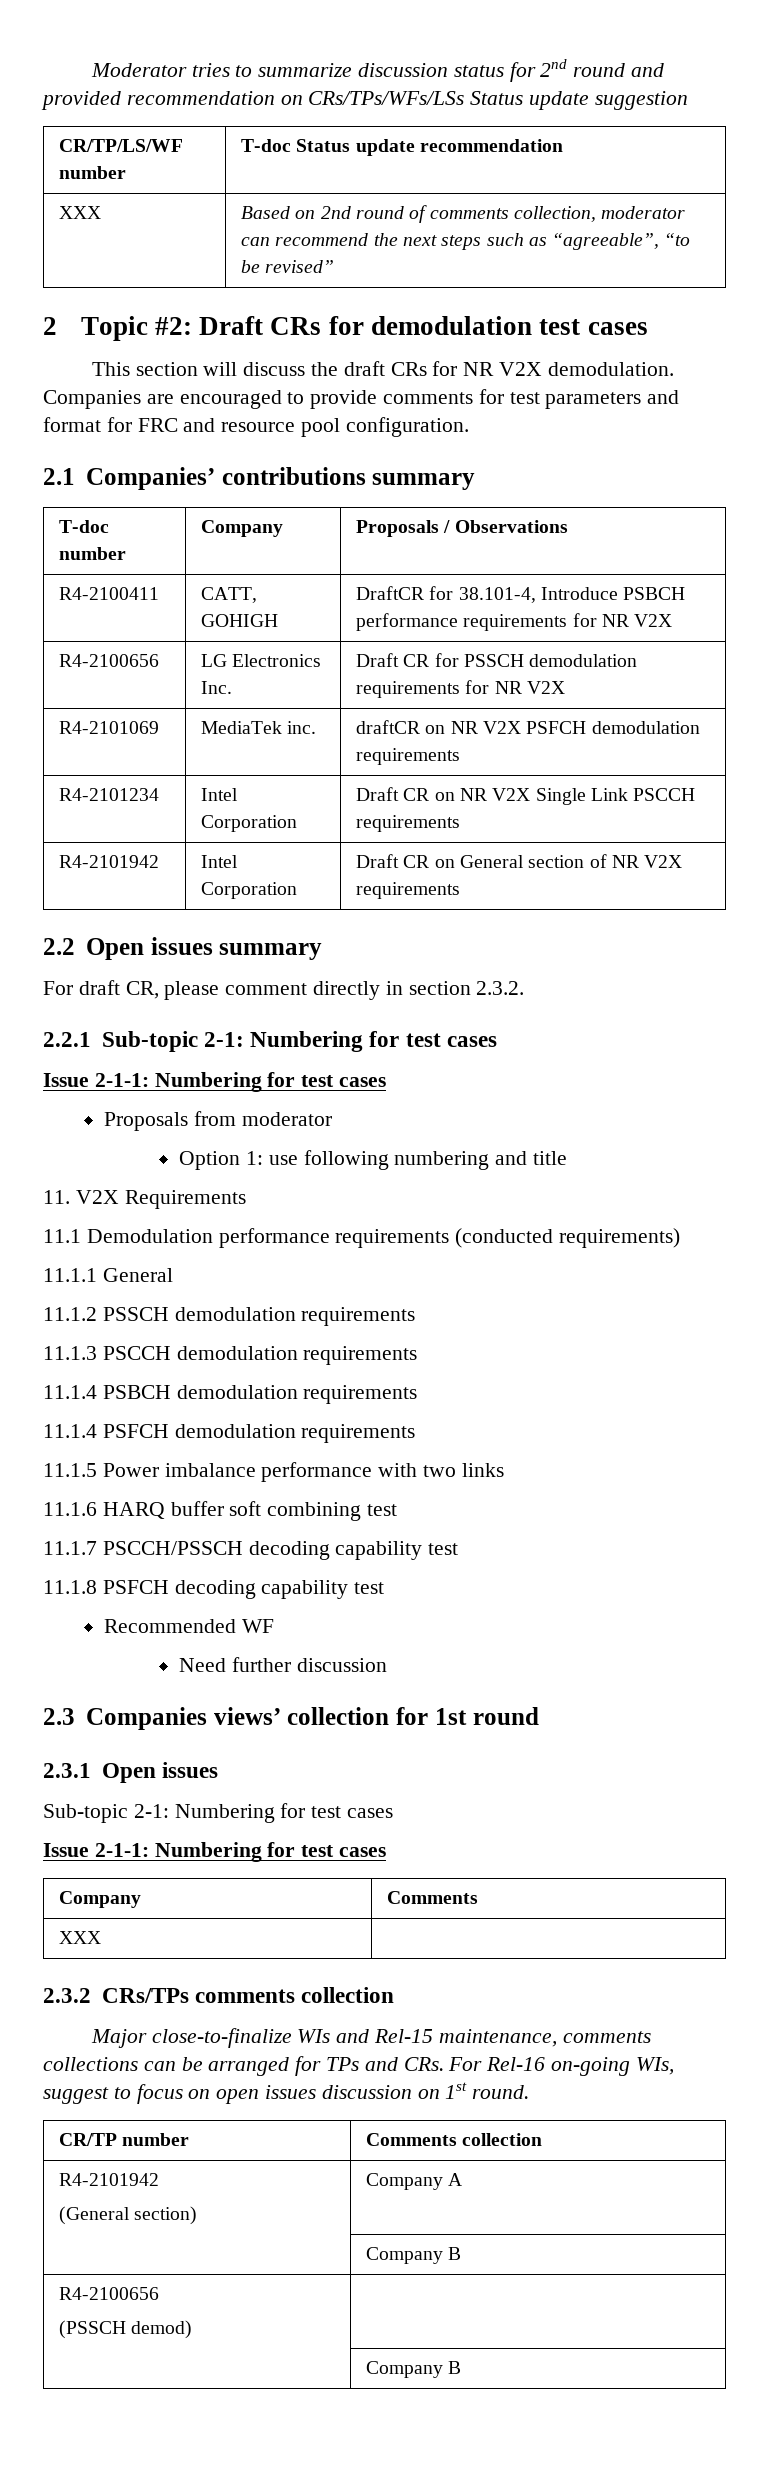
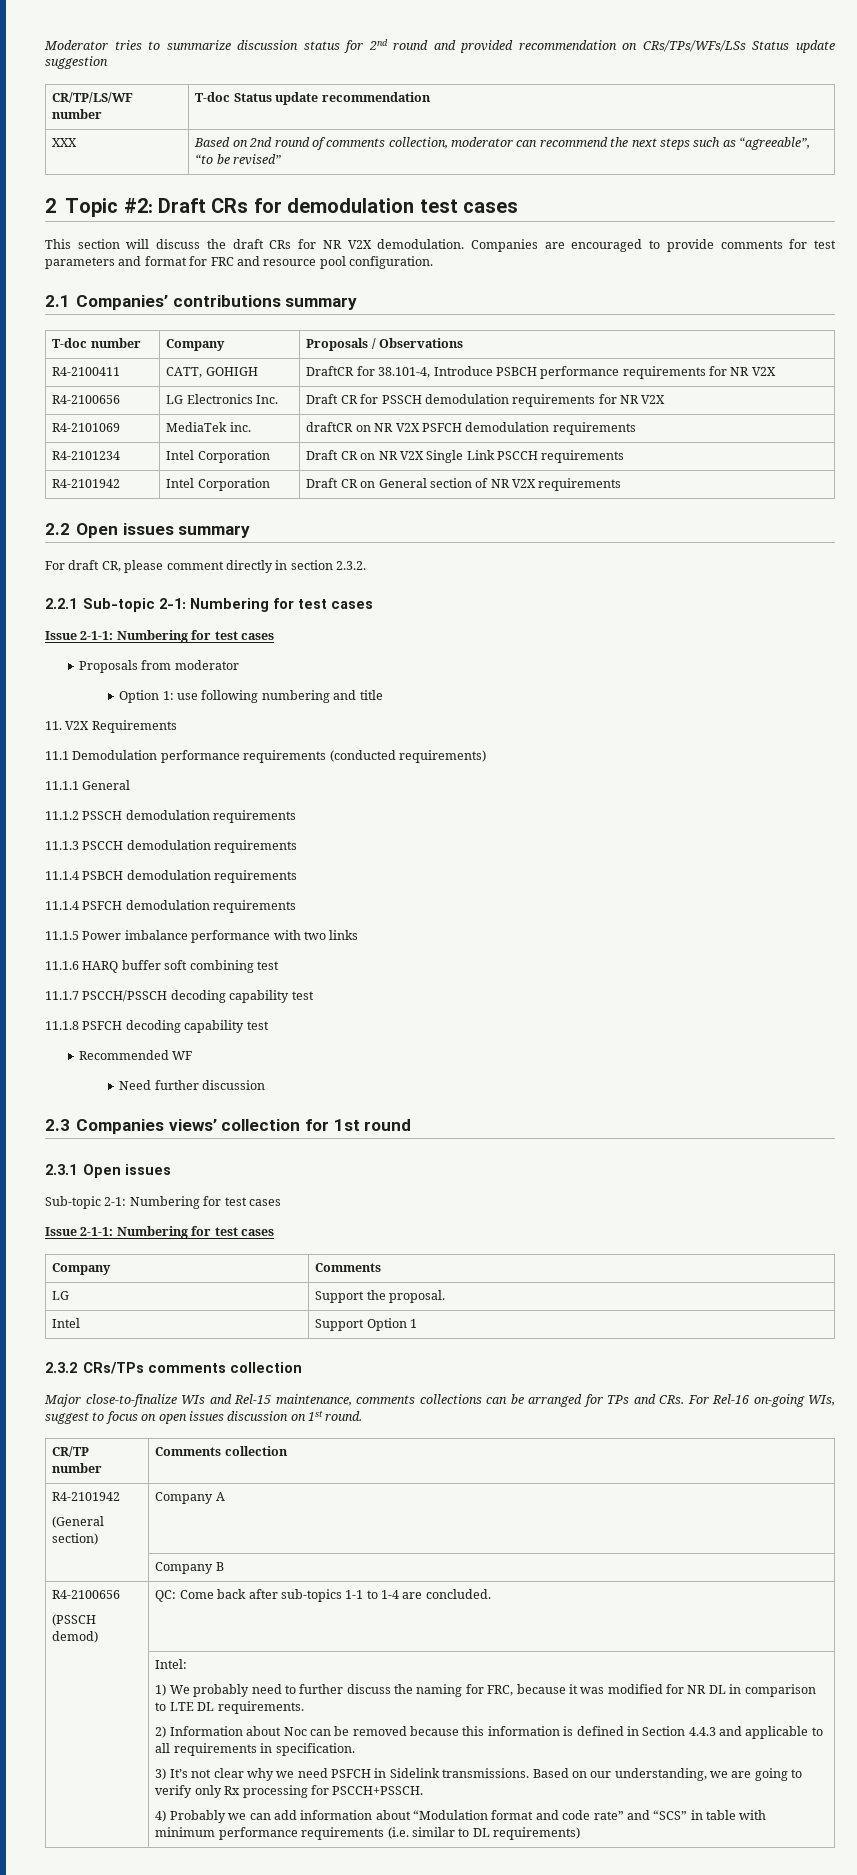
[59,1931,102,1944] XXX | -> [52,1291,70,1300] [315,1290,446,1303] [52,1318,81,1328] [315,1318,418,1331] LG | Support the proposal. // Intel | Support Option 1
[366,2361,462,2378] // | Company B -> [155,1589,491,1602] [155,1659,188,1669] [155,1684,816,1697] [155,1701,304,1714] [155,1726,823,1739] [155,1743,355,1756] [155,1768,803,1781] [155,1785,424,1798] [155,1810,767,1823] [155,1827,581,1840] QC: Come back after sub-topics 1-1 to 1-4 are concluded. // | Intel: // 1) We probably need to further discuss the naming for FRC, because it was modified for NR DL in comparison to LTE DL requirements. // 2) Information about Noc can be removed because this information is defined in Section 4.4.3 and applicable to all requirements in specification. // 3) It’s not clear why we need PSFCH in Sidelink transmissions. Based on our understanding, we are going to verify only Rx processing for PSCCH+PSSCH. // 4) Probably we can add information about “Modulation format and code rate” and “SCS” in table with minimum performance requirements (i.e. similar to DL requirements)

